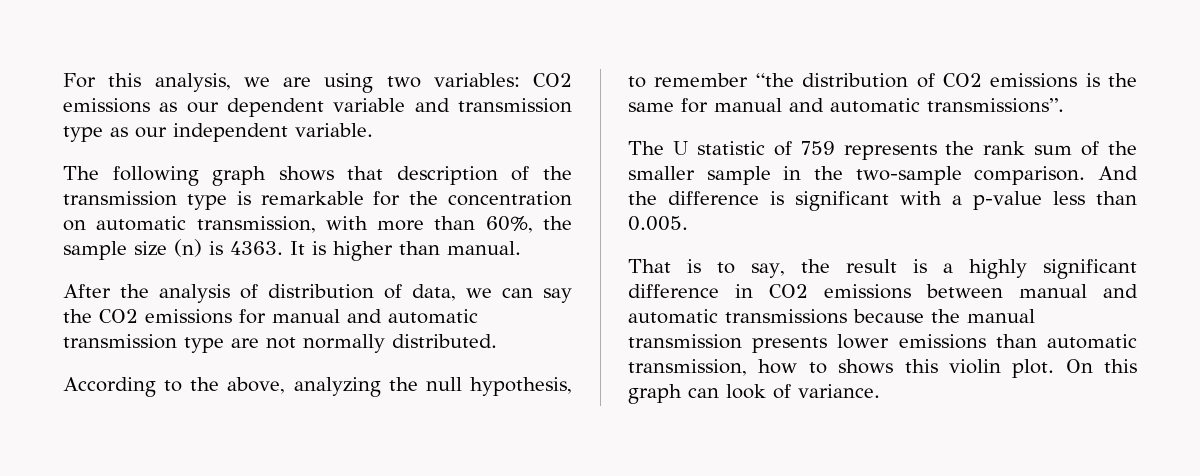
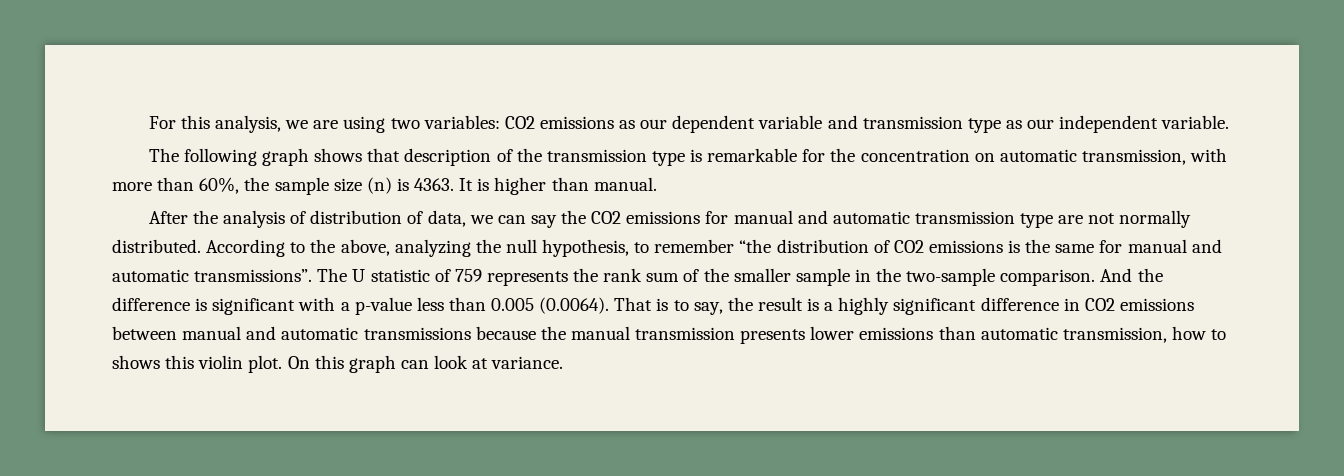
(497, 341) // -> (201, 246) none
(1064, 105) // -> (313, 275) none
[628,216,688,231] 0.005. // -> [491,297,610,314] 0.005 (0.0064).
[773,384,791,399] of -> [472,358,489,369] at

